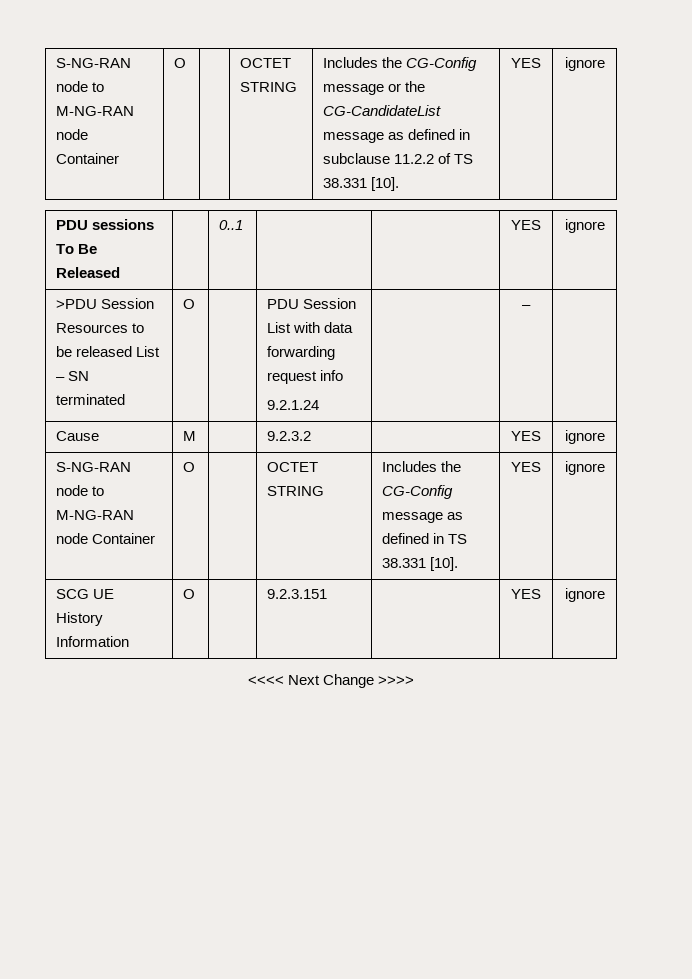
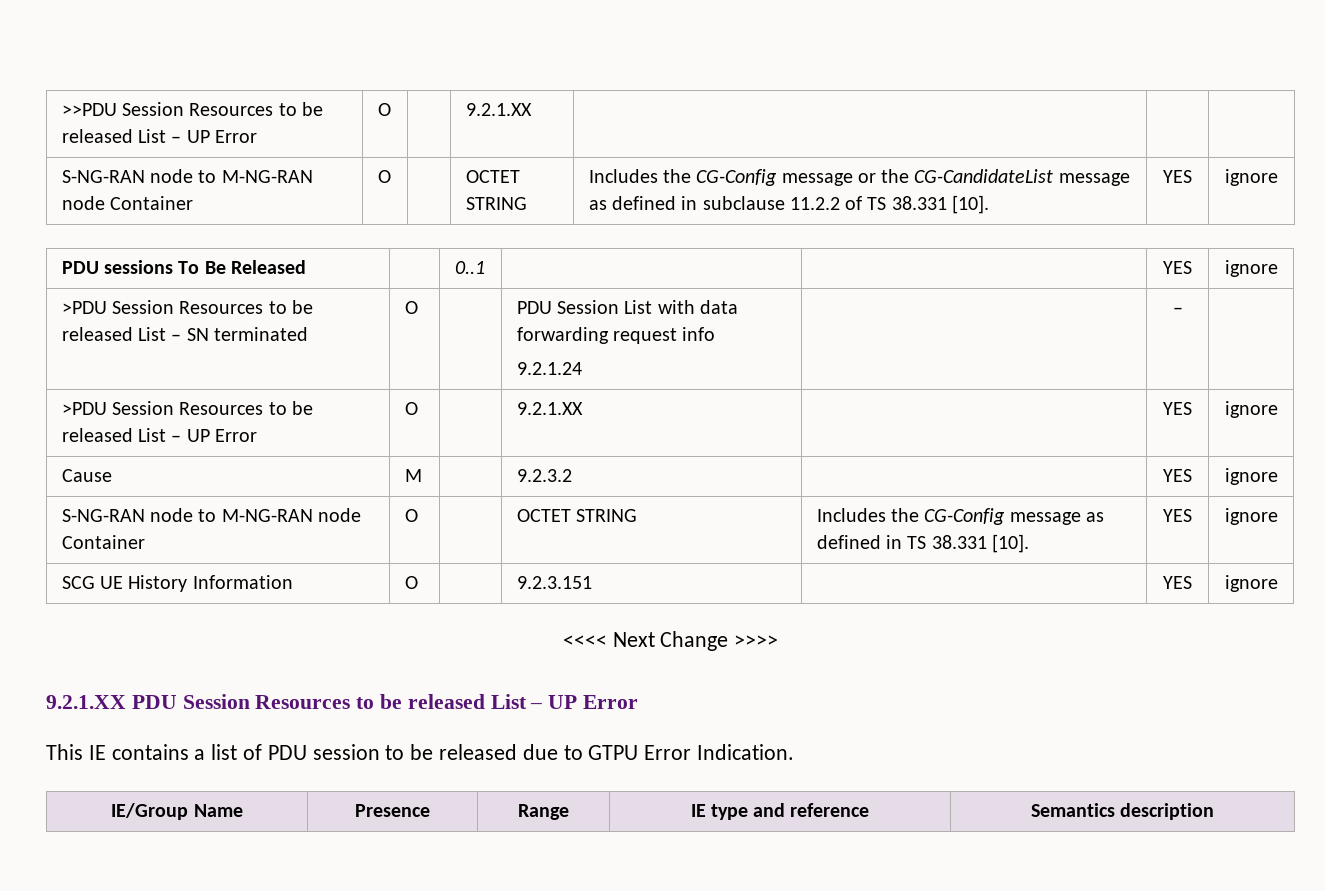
(56, 63) none -> [61,102,323,116] [61,129,257,143] [377,103,391,116] [465,103,532,116] >>PDU Session Resources to be released List – UP Error | O | | 9.2.1.XX | | | //
(531, 307) none -> [61,401,313,415] [61,428,257,442] [404,402,418,415] [516,402,583,415] [1163,402,1192,415] [1224,401,1278,418] // >PDU Session Resources to be released List – UP Error | O | | 9.2.1.XX | | YES | ignore
(415, 680) none -> [46,694,639,709] [46,744,795,760] [111,803,243,820] [355,804,430,817] [518,804,569,820] [690,803,870,820] [1030,803,1215,820] // 9.2.1.XX PDU Session Resources to be released List – UP Error // This IE contains a list of PDU session to be released due to GTPU Error Indication. // IE/Group Name | Presence | Range | IE type and reference | Semantics description

